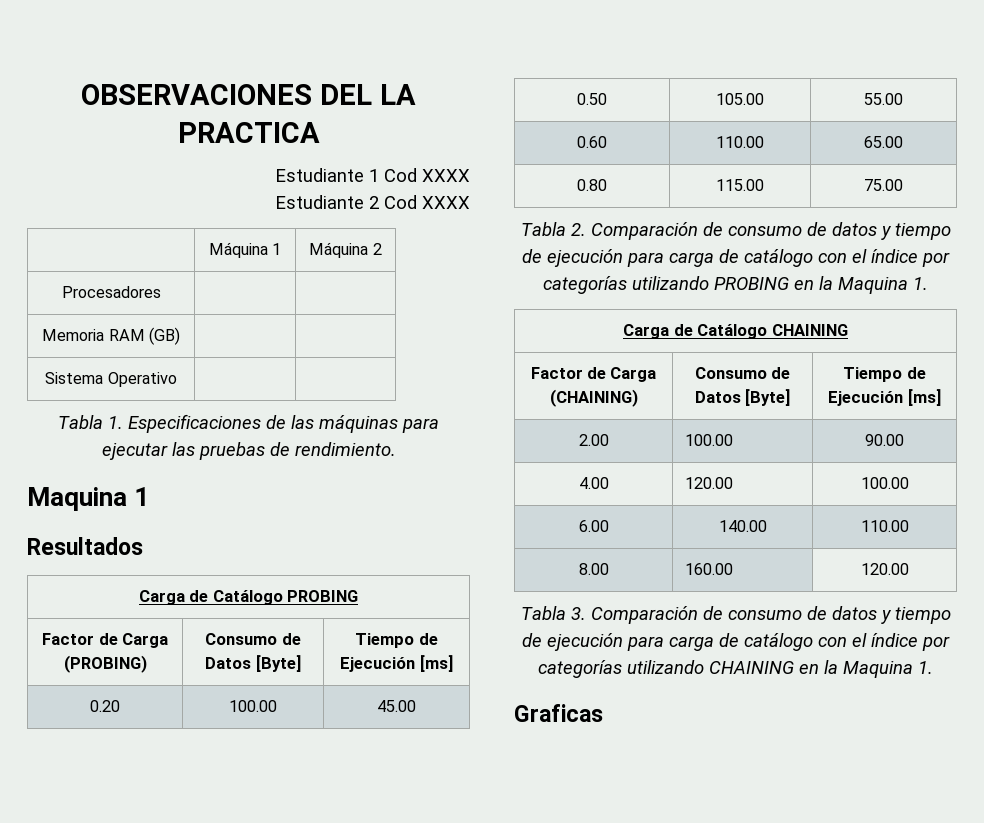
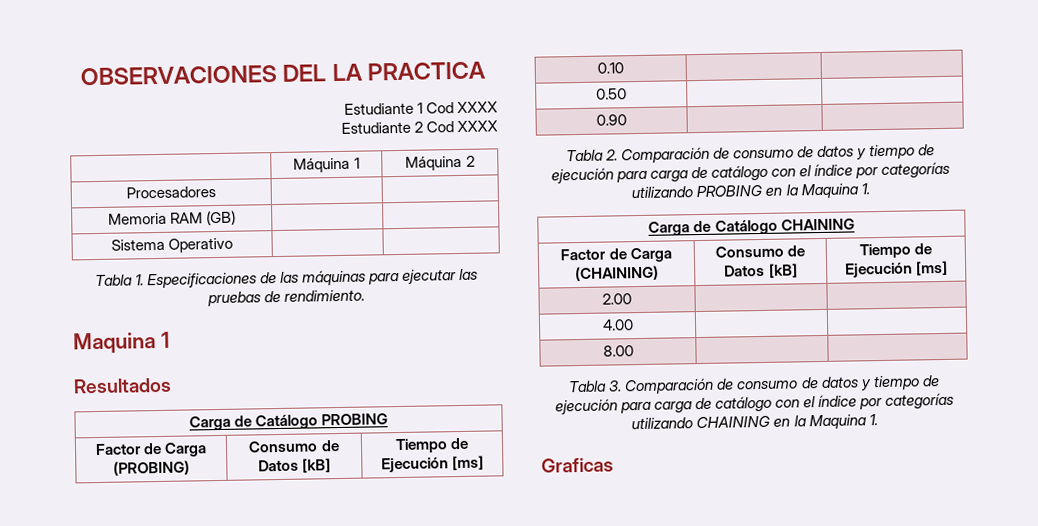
[255,655,301,672] [355,633,438,648] [340,655,453,672] [90,700,120,712] [229,700,277,712] [377,700,416,712] [577,93,607,105] [716,93,764,105] [864,93,903,105] [577,136,607,148] [716,136,764,148] [864,136,903,148] [577,179,607,191] [716,179,764,191] [864,179,903,191] [Byte] | Tiempo de Ejecución [ms] // 0.20 | 100.00 | 45.00 // 0.50 | 105.00 | 55.00 // 0.60 | 110.00 | 65.00 // 0.80 | 115.00 | 75.00 -> [302,458,332,473] [394,437,470,454] [380,455,485,473] [597,62,624,74] [596,88,627,100] [596,114,627,126] [kB] | Tiempo de Ejecución [ms] // 0.10 | | // 0.50 | | // 0.90 | |
[745,389,791,406] [Byte] -> [768,263,798,278] [kB]
[684,434,733,446] [865,434,904,446] 100.00 | 90.00 -> (632, 299) |
[684,477,733,489] [860,477,909,489] [578,520,609,532] [718,520,767,532] [860,520,909,532] 120.00 | 100.00 // 6.00 | 140.00 | 110.00 -> (634, 325) |
[684,563,733,575] [860,563,909,575] 160.00 | 120.00 -> (634, 351) |

